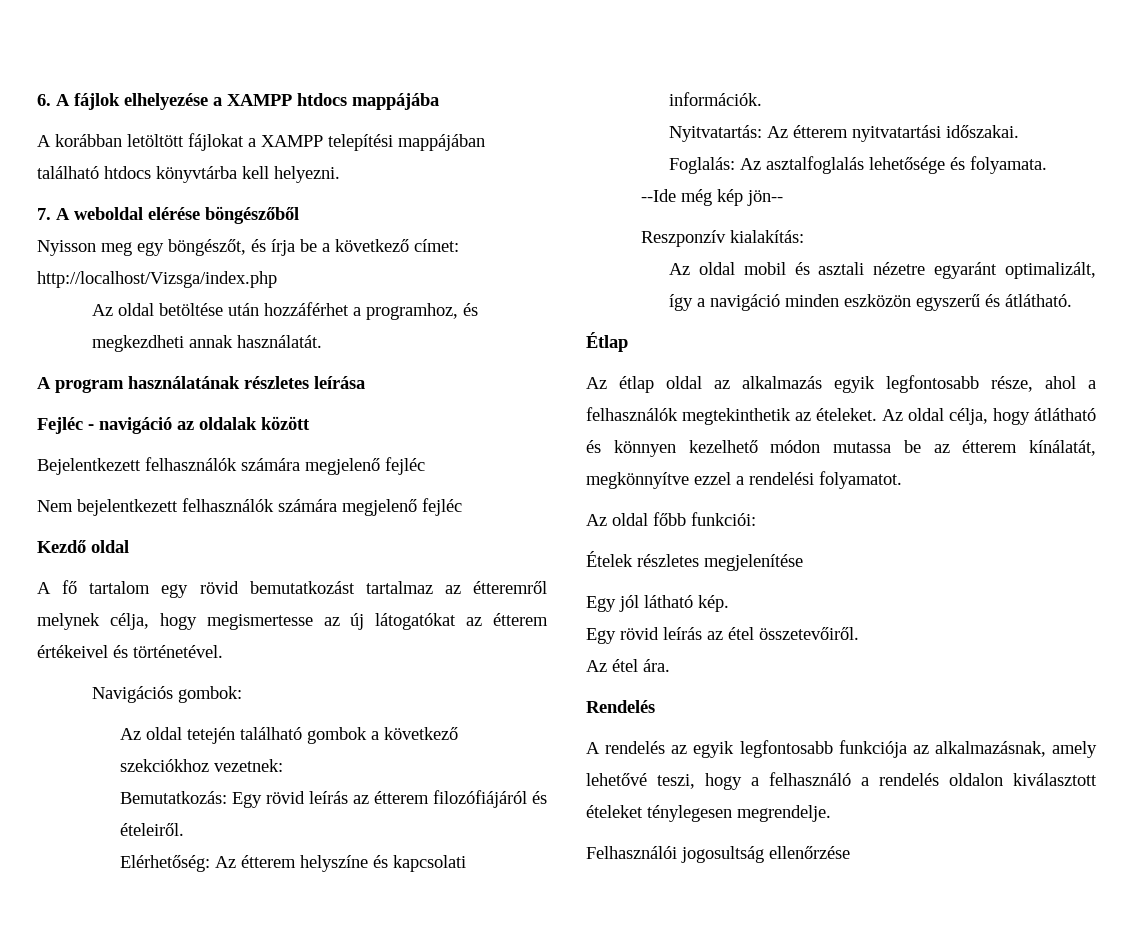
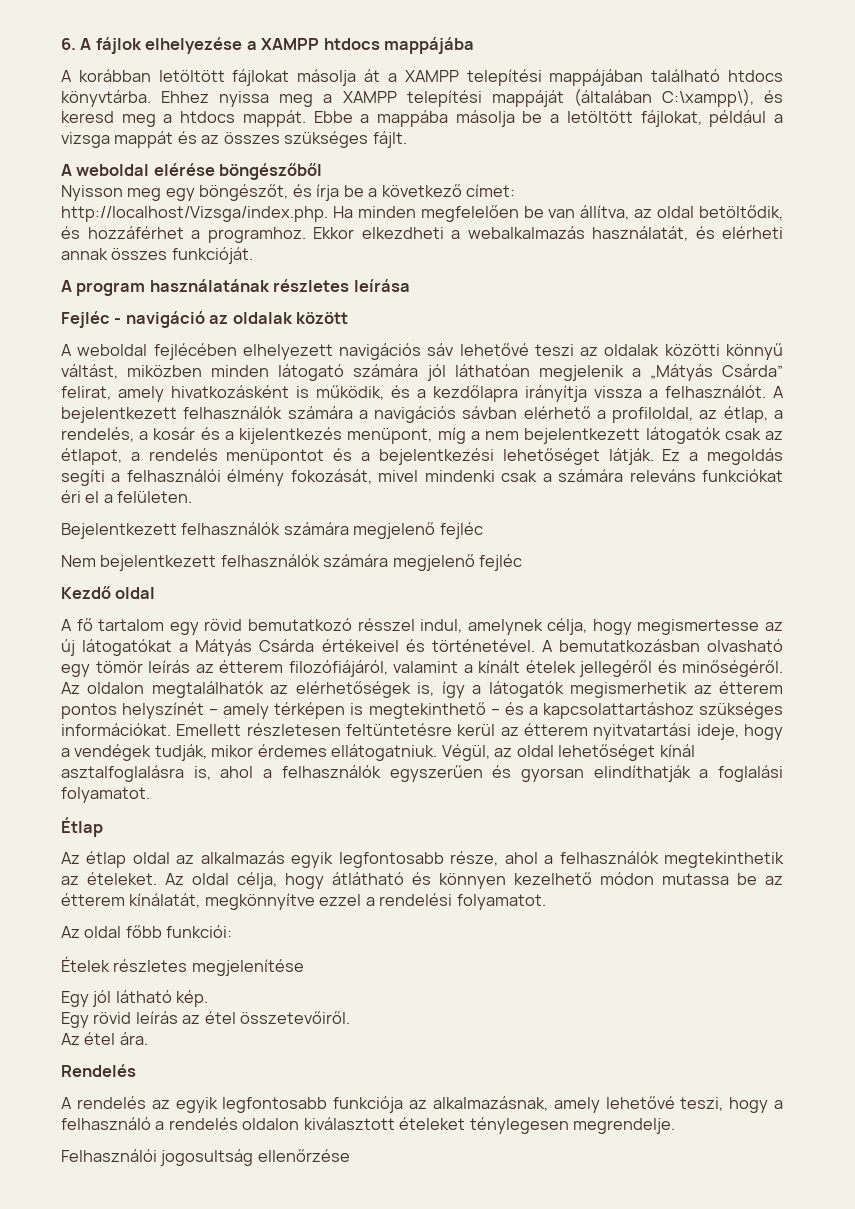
(244, 142) none -> [297,69,381,86] másolja át
[156,166,340,183] [37,208,51,220] könyvtárba kell helyezni. // 7. -> [61,89,784,107] [61,110,783,127] [61,131,407,148] könyvtárba. Ehhez nyissa meg a XAMPP telepítési mappáját (általában C:\xampp\), és keresd meg a htdocs mappát. Ebbe a mappába másolja be a letöltött fájlokat, például a vizsga mappát és az összes szükséges fájlt. //
[37,271,277,288] [92,302,479,320] [92,335,323,352] http://localhost/Vizsga/index.php // Az oldal betöltése után hozzáférhet a programhoz, és megkezdheti annak használatát. -> [61,205,784,222] [61,226,783,243] [61,247,253,264] http://localhost/Vizsga/index.php. Ha minden megfelelően be van állítva, az oldal betöltődik, és hozzáférhet a programhoz. Ekkor elkezdheti a webalkalmazás használatát, és elérheti annak összes funkcióját.
(310, 423) none -> [61,343,783,360] [61,364,784,381] [61,385,784,402] [61,406,783,423] [61,427,784,444] [61,448,784,465] [61,469,783,486] [61,490,193,503] // A weboldal fejlécében elhelyezett navigációs sáv lehetővé teszi az oldalak közötti könnyű váltást, miközben minden látogató számára jól láthatóan megjelenik a „Mátyás Csárda” felirat, amely hivatkozásként is működik, és a kezdőlapra irányítja vissza a felhasználót. A bejelentkezett felhasználók számára a navigációs sávban elérhető a profiloldal, az étlap, a rendelés, a kosár és a kijelentkezés menüpont, míg a nem bejelentkezett látogatók csak az étlapot, a rendelés menüpontot és a bejelentkezési lehetőséget látják. Ez a megoldás segíti a felhasználói élmény fokozását, mivel mindenki csak a számára releváns funkciókat éri el a felületen.
[249,581,547,594] [37,613,100,630] bemutatkozást tartalmaz az étteremről melynek -> [247,618,543,635] bemutatkozó résszel indul, amelynek
[466,613,548,626] az étterem -> [179,639,315,656] a Mátyás Csárda
[92,686,243,703] [119,727,458,744] [119,759,283,772] [119,790,547,808] [119,823,184,836] [119,855,466,872] [668,92,762,106] [668,125,1019,142] [668,156,1047,174] [641,189,784,206] [641,230,805,247] [668,262,1096,279] [668,294,1072,311] // Navigációs gombok: // Az oldal tetején található gombok a következő szekciókhoz vezetnek: // Bemutatkozás: Egy rövid leírás az étterem filozófiájáról és ételeiről. // Elérhetőség: Az étterem helyszíne és kapcsolati információk. // Nyitvatartás: Az étterem nyitvatartási időszakai. // Foglalás: Az asztalfoglalás lehetősége és folyamata. // --Ide még kép jön-- // Reszponzív kialakítás: // Az oldal mobil és asztali nézetre egyaránt optimalizált, így a navigáció minden eszközön egyszerű és átlátható. -> [541,639,784,652] [61,660,783,677] [61,681,783,698] [61,702,783,719] [61,723,783,740] [61,744,695,761] [61,765,784,782] [61,787,150,803] A bemutatkozásban olvasható egy tömör leírás az étterem filozófiájáról, valamint a kínált ételek jellegéről és minőségéről. Az oldalon megtalálhatók az elérhetőségek is, így a látogatók megismerhetik az étterem pontos helyszínét – amely térképen is megtekinthető – és a kapcsolattartáshoz szükséges információkat. Emellett részletesen feltüntetésre kerül az étterem nyitvatartási ideje, hogy a vendégek tudják, mikor érdemes ellátogatniuk. Végül, az oldal lehetőséget kínál asztalfoglalásra is, ahol a felhasználók egyszerűen és gyorsan elindíthatják a foglalási folyamatot.

